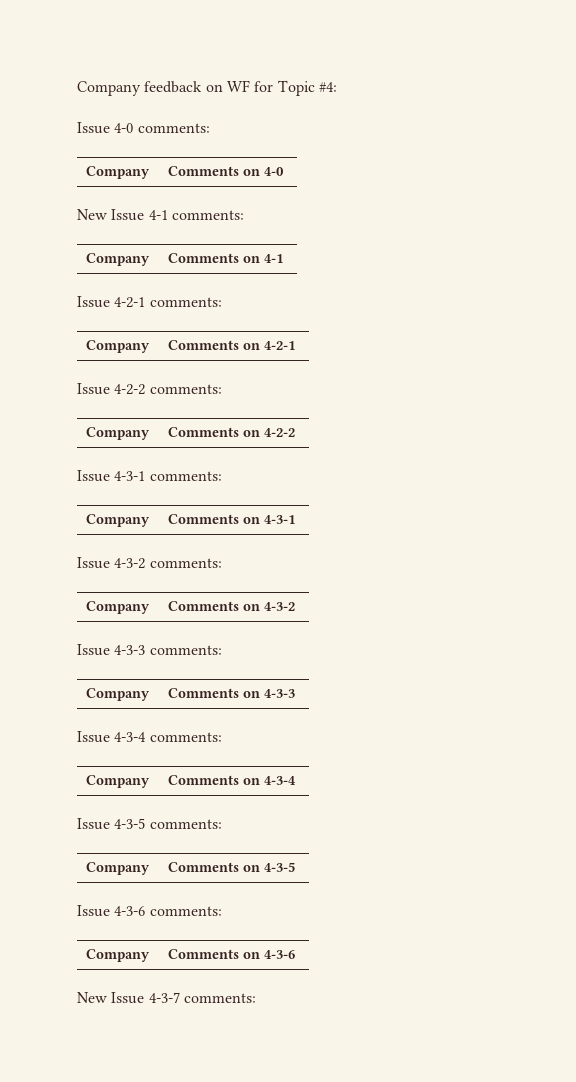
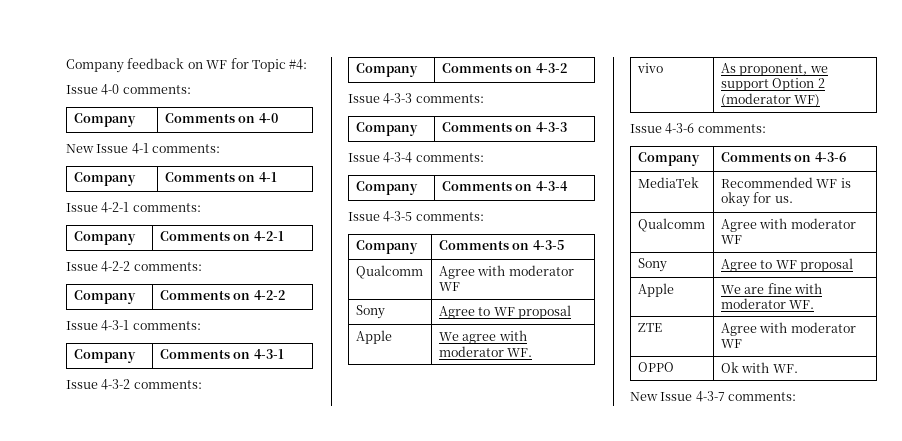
(296, 867) none -> [355,265,423,279] [438,265,574,279] [438,282,460,291] [355,305,385,319] [438,305,572,319] [355,330,392,344] [438,330,527,344] [438,346,533,357] [636,63,663,73] [720,63,828,76] [720,78,825,91] [720,93,821,107] // Qualcomm | Agree with moderator WF // Sony | Agree to WF proposal // Apple | We agree with moderator WF. // vivo | As proponent, we support Option 2 (moderator WF)
(296, 954) none -> [637,177,699,188] [720,177,851,188] [720,192,793,207] [637,218,705,232] [720,218,856,232] [720,235,742,244] [637,258,667,272] [720,258,854,272] [637,283,674,297] [720,283,823,294] [720,298,815,309] [637,323,662,332] [720,322,856,336] [720,339,742,348] [637,362,674,372] [720,362,798,373] // MediaTek | Recommended WF is okay for us. // Qualcomm | Agree with moderator WF // Sony | Agree to WF proposal // Apple | We are fine with moderator WF. // ZTE | Agree with moderator WF // OPPO | Ok with WF.

